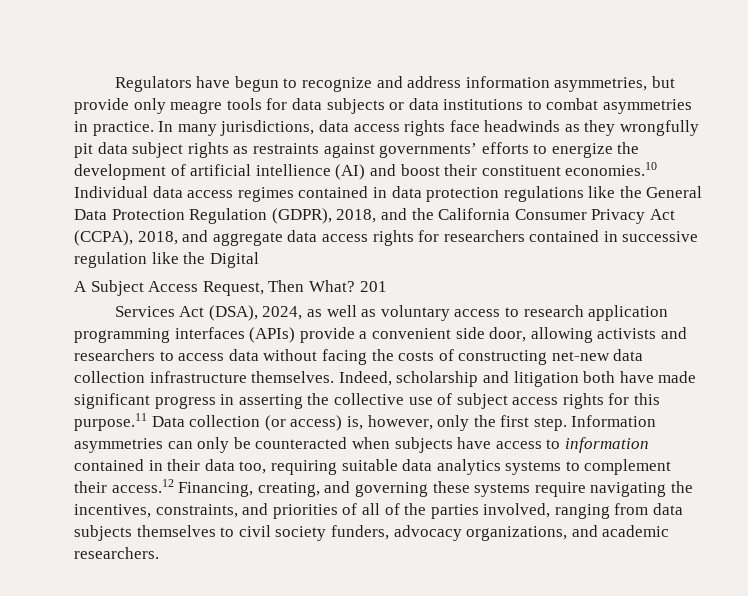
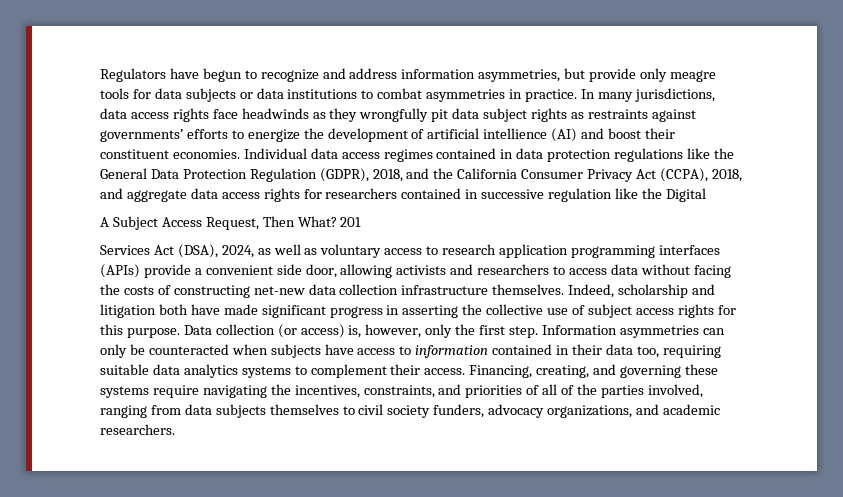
[565,162,658,176] economies.10 -> [172,149,240,159] economies.
[74,413,147,431] purpose.11 -> [126,328,180,338] purpose.
[111,479,174,493] access.12 -> [424,368,466,375] access.

